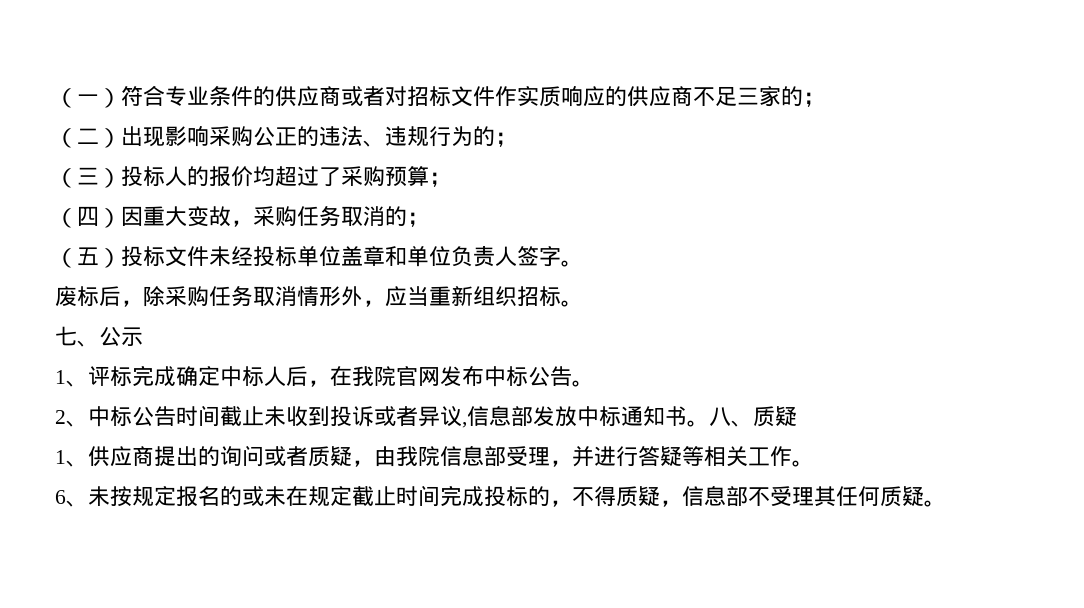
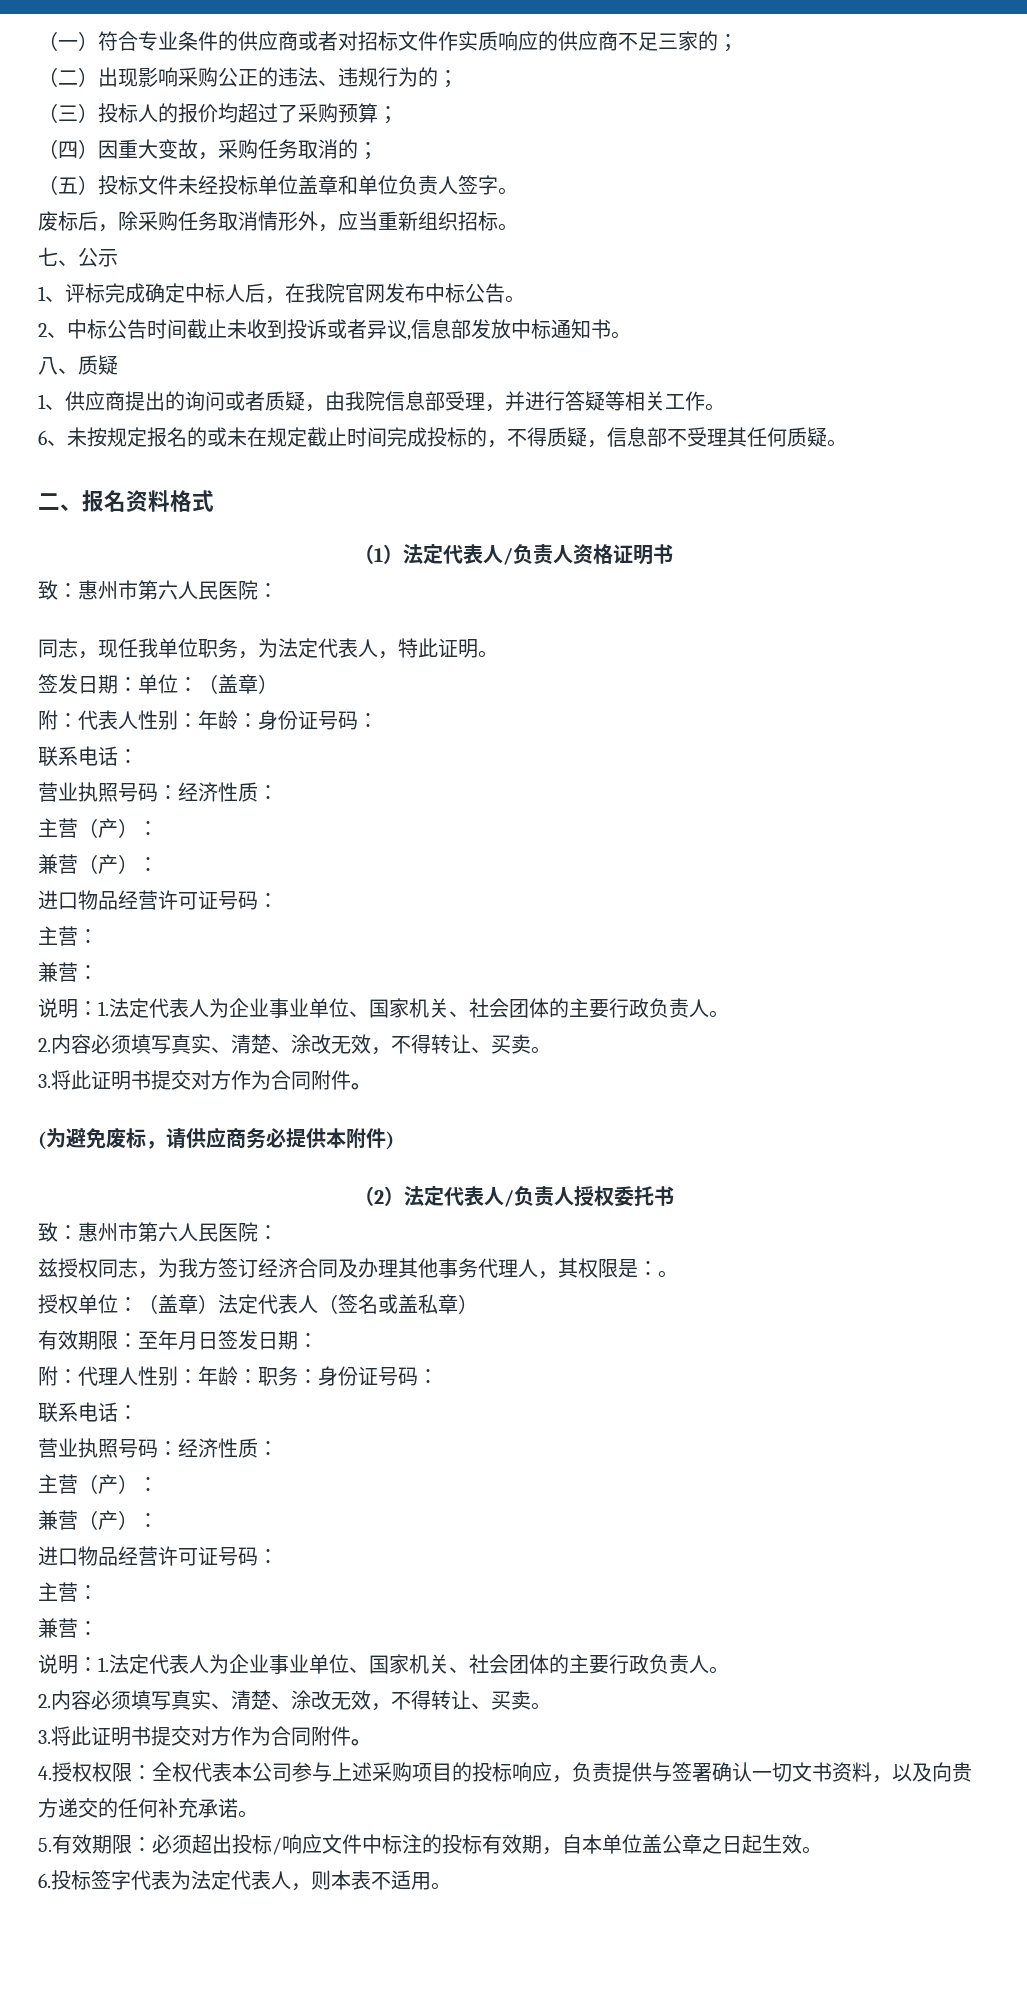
(709, 423) none -> (631, 335) //
(946, 503) none -> [38,490,214,512] [354,544,673,565] [38,580,278,600] [38,638,498,659] [38,674,278,694] [38,710,378,730] [38,746,138,767] [38,782,278,802] [38,818,158,838] [38,854,158,874] [38,890,278,910] [38,926,98,946] [38,962,98,982] [38,998,729,1018] [38,1034,551,1055] [38,1070,371,1090] [38,1127,394,1150] [353,1186,674,1207] [38,1222,278,1242] [38,1258,678,1279] [38,1294,478,1314] [38,1330,318,1350] [38,1366,438,1386] [38,1402,138,1423] [38,1438,278,1458] [38,1474,158,1494] [38,1510,158,1530] [38,1546,278,1566] [38,1582,98,1602] [38,1618,98,1638] [38,1654,729,1674] [38,1690,551,1711] [38,1726,371,1746] [38,1762,972,1783] [38,1798,258,1818] [38,1834,822,1855] [38,1870,451,1891] // 二、报名资料格式 // （1）法定代表人/负责人资格证明书 // 致：惠州市第六人民医院： // 同志，现任我单位职务，为法定代表人，特此证明。 // 签发日期：单位：（盖章） // 附：代表人性别：年龄：身份证号码： // 联系电话： // 营业执照号码：经济性质： // 主营（产）： // 兼营（产）： // 进口物品经营许可证号码： // 主营： // 兼营： // 说明：1.法定代表人为企业事业单位、国家机关、社会团体的主要行政负责人。 // 2.内容必须填写真实、清楚、涂改无效，不得转让、买卖。 // 3.将此证明书提交对方作为合同附件。 // (为避免废标，请供应商务必提供本附件) // （2）法定代表人/负责人授权委托书 // 致：惠州市第六人民医院： // 兹授权同志，为我方签订经济合同及办理其他事务代理人，其权限是：。 // 授权单位：（盖章）法定代表人（签名或盖私章） // 有效期限：至年月日签发日期： // 附：代理人性别：年龄：职务：身份证号码： // 联系电话： // 营业执照号码：经济性质： // 主营（产）： // 兼营（产）： // 进口物品经营许可证号码： // 主营： // 兼营： // 说明：1.法定代表人为企业事业单位、国家机关、社会团体的主要行政负责人。 // 2.内容必须填写真实、清楚、涂改无效，不得转让、买卖。 // 3.将此证明书提交对方作为合同附件。 // 4.授权权限：全权代表本公司参与上述采购项目的投标响应，负责提供与签署确认一切文书资料，以及向贵方递交的任何补充承诺。 // 5.有效期限：必须超出投标/响应文件中标注的投标有效期，自本单位盖公章之日起生效。 // 6.投标签字代表为法定代表人，则本表不适用。

